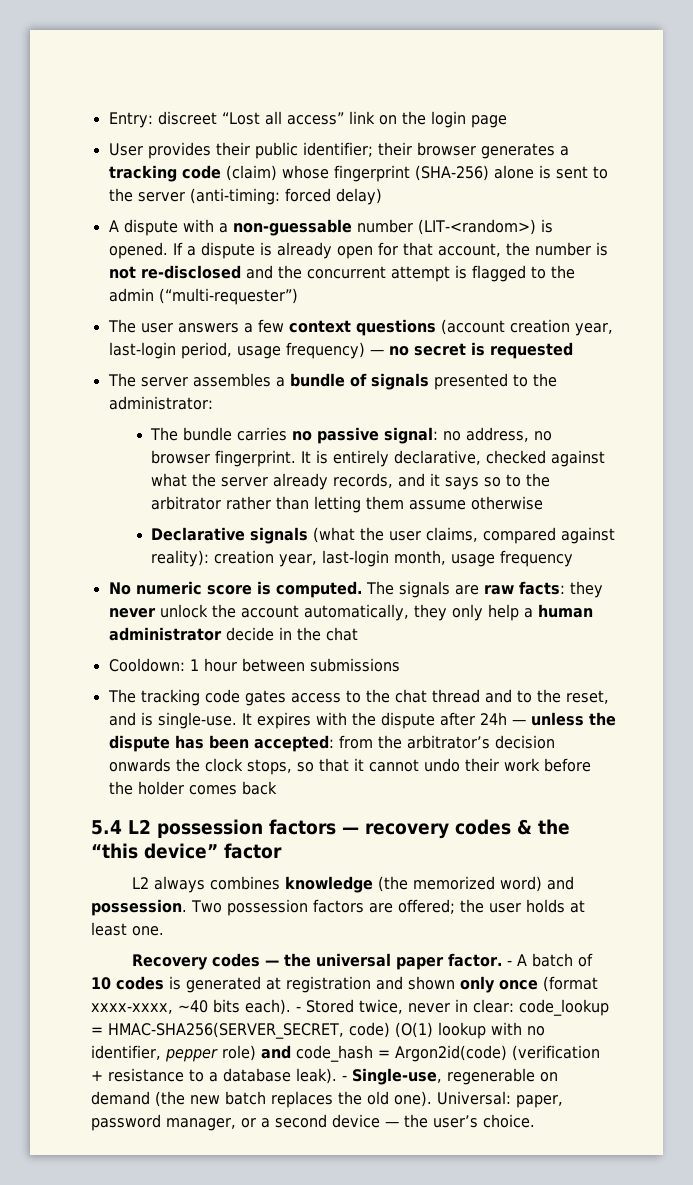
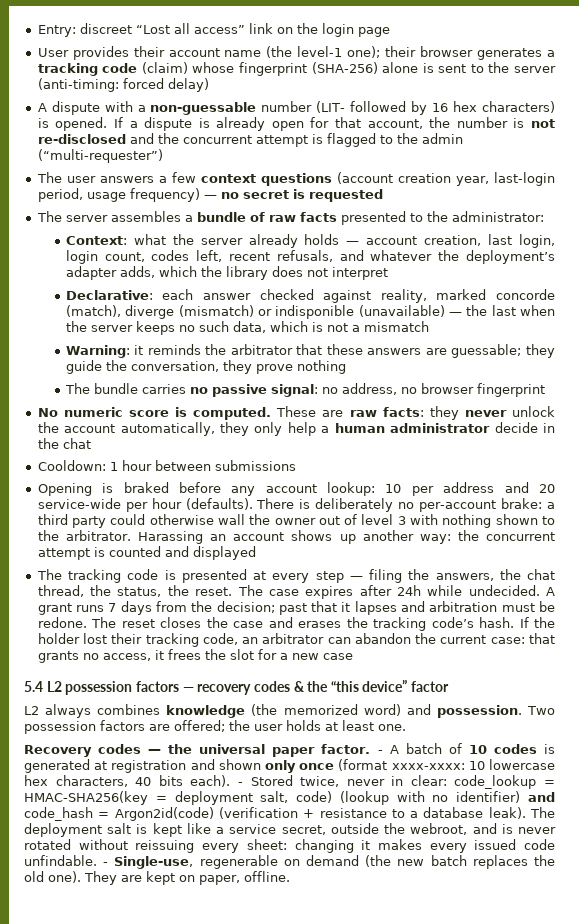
[254,142,373,159] public identifier; -> [168,46,381,58] account name (the level-1 one);
[417,219,536,235] (LIT-<random>) -> [316,101,555,115] (LIT- followed by 16 hex characters)
[370,373,429,390] signals -> [268,212,337,222] raw facts
(213, 403) none -> [65,234,555,248] [65,250,556,264] [65,266,388,280] [65,289,555,303] [65,305,555,319] [65,321,429,335] [65,344,556,358] [65,360,346,374] // Context: what the server already holds — account creation, last login, login count, codes left, recent refusals, and whatever the deployment’s adapter adds, which the library does not interpret // Declarative: each answer checked against reality, marked concorde (match), diverge (mismatch) or indisponible (unavailable) — the last when the server keeps no such data, which is not a mismatch // Warning: it reminds the arbitrator that these answers are guessable; they guide the conversation, they prove nothing
[215,450,606,467] [151,473,551,490] [151,496,544,513] [151,527,616,544] [151,550,574,567] fingerprint. It is entirely declarative, checked against what the server already records, and it says so to the arbitrator rather than letting them assume otherwise // Declarative signals (what the user claims, compared against reality): creation year, last-login month, usage frequency -> [476,383,545,397] fingerprint
[365,581,450,598] The signals -> [276,406,317,417] These
[107,689,609,706] [108,712,616,729] [108,735,555,752] [108,758,591,775] [108,781,277,795] The tracking code gates access to the chat thread and to the reset, and is single-use. It expires with the dispute after 24h — unless the dispute has been accepted: from the arbitrator’s decision onwards the clock stops, so that it cannot undo their work before the holder comes back -> [37,482,555,496] [37,498,555,512] [37,514,556,528] [37,530,555,544] [37,546,256,560] [36,569,555,583] [37,585,556,599] [37,601,556,615] [37,617,555,631] [37,633,555,647] [37,649,353,663] Opening is braked before any account lookup: 10 per address and 20 service-wide per hour (defaults). There is deliberately no per-account brake: a third party could otherwise wall the owner out of level 3 with nothing shown to the arbitrator. Harassing an account shows up another way: the concurrent attempt is counted and displayed // The tracking code is presented at every step — filing the answers, the chat thread, the status, the reset. The case expires after 24h while undecided. A grant runs 7 days from the decision; past that it lapses and arbitration must be redone. The reset closes the case and erases the tracking code’s hash. If the holder lost their tracking code, an arbitrator can abandon the current case: that grants no access, it frees the slot for a new case
[91,1000,208,1014] xxxx-xxxx, ~40 -> [391,759,555,770] [24,775,152,787] xxxx-xxxx: 10 lowercase hex characters, 40
[108,1022,545,1039] [91,1045,256,1062] HMAC-SHA256(SERVER_SECRET, code) (O(1) lookup with no identifier, pepper role) -> [24,791,521,805] HMAC-SHA256(key = deployment salt, code) (lookup with no identifier)
(337, 1076) none -> [530,807,555,818] [24,823,556,837] [24,839,555,853] [24,855,97,866] The deployment salt is kept like a service secret, outside the webroot, and is never rotated without reissuing every sheet: changing it makes every issued code unfindable.
[437,1091,563,1108] [91,1114,535,1131] Universal: paper, password manager, or a second device — the user’s choice. -> [84,871,290,885] They are kept on paper, offline.

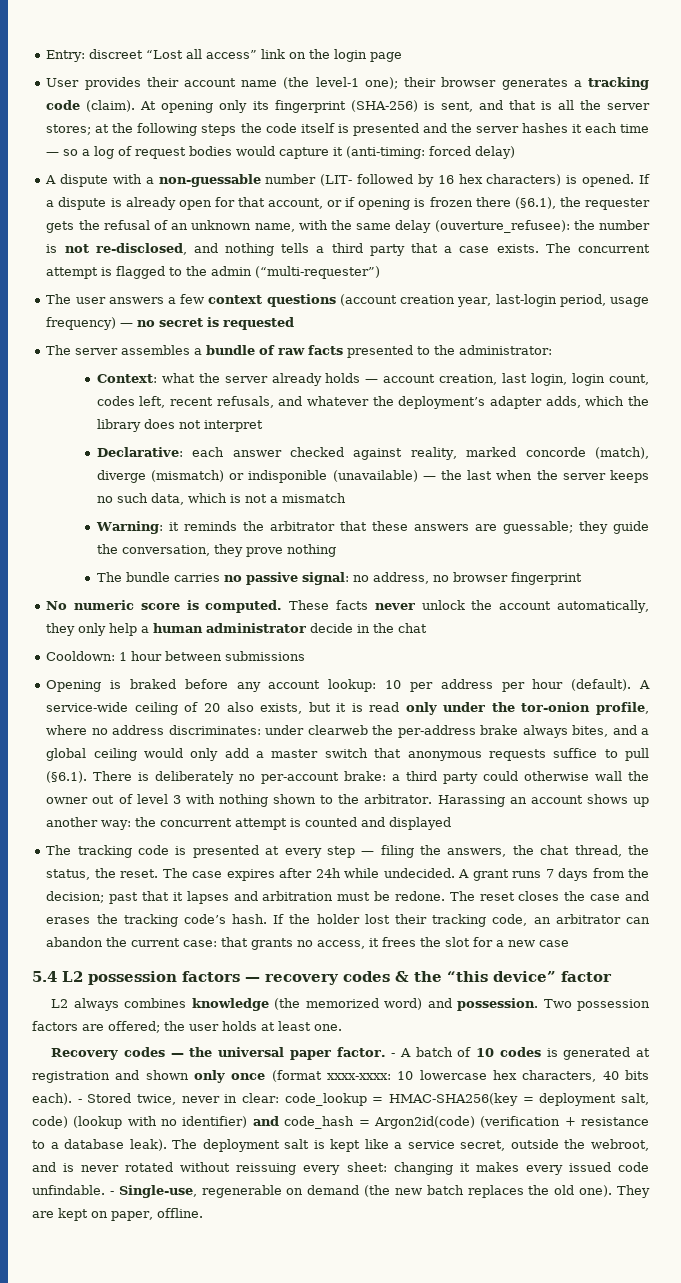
[141,62,556,76] (claim) whose fingerprint (SHA-256) alone is sent to the server -> [86,100,650,113] [46,123,649,136] [46,146,344,159] (claim). At opening only its fingerprint (SHA-256) is sent, and that is all the server stores; at the following steps the code itself is presented and the server hashes it each time — so a log of request bodies would capture it
[429,117,555,128] [37,133,179,144] the number is not re-disclosed and the -> [327,197,650,210] [46,220,650,233] [46,243,571,256] or if opening is frozen there (§6.1), the requester gets the refusal of an unknown name, with the same delay (ouverture_refusee): the number is not re-disclosed, and nothing tells a third party that a case exists. The
[322,406,459,420] are raw facts: they -> [336,600,369,610] facts
[504,482,555,493] [37,498,253,512] and 20 service-wide per hour (defaults). -> [501,679,650,692] [46,702,650,715] [46,725,650,738] [46,748,649,761] [46,771,88,783] per hour (default). A service-wide ceiling of 20 also exists, but it is read only under the tor-onion profile, where no address discriminates: under clearweb the per-address brake always bites, and a global ceiling would only add a master switch that anonymous requests suffice to pull (§6.1).

